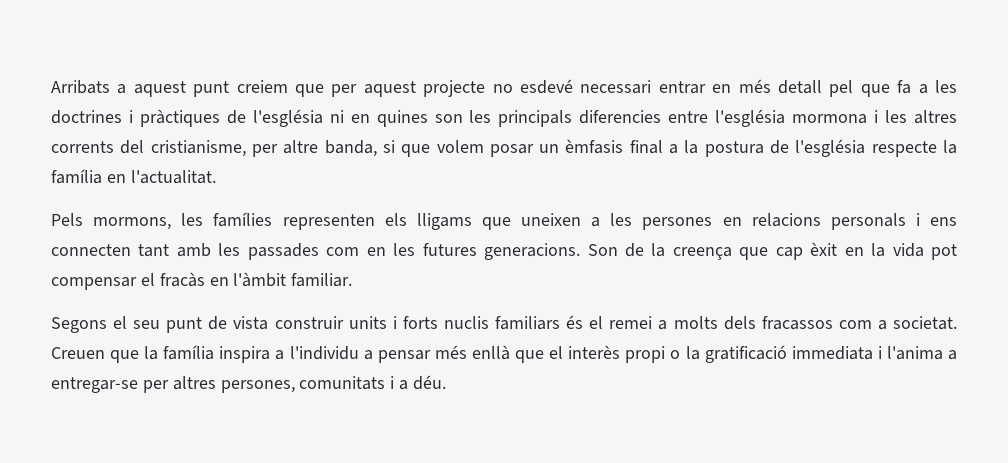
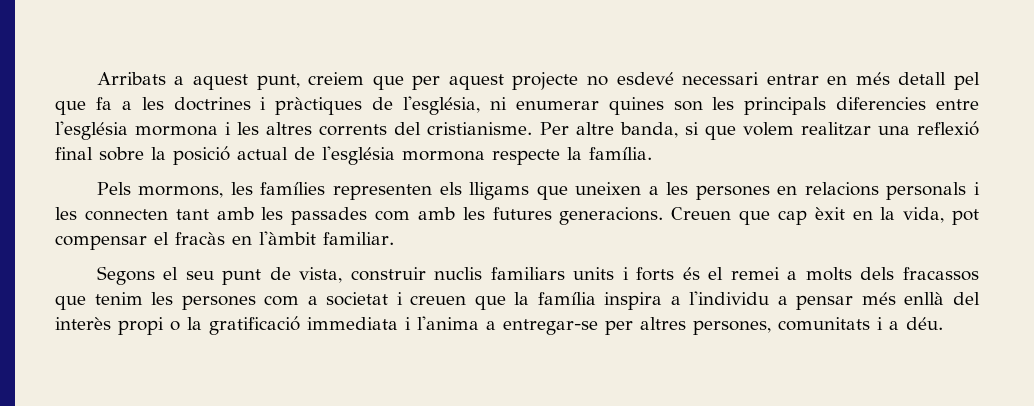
[193,81,230,97] punt -> [256,74,300,90] punt,
[252,109,370,127] l'església ni en -> [403,96,599,115] l'església, ni enumerar
[150,140,278,157] cristianisme, per -> [427,122,569,135] cristianisme. Per
[489,139,866,157] posar un èmfasis final a la postura de l'església -> [800,121,979,136] [55,146,485,165] realitzar una reflexió final sobre la posició actual de l'església mormona
[51,169,216,184] família en l'actualitat. -> [589,147,652,160] família.
[930,217,957,226] ens -> [55,207,77,220] les
[366,247,386,256] en -> [417,207,455,220] amb
[587,243,732,260] Son de la creença -> [671,207,732,220] Creuen
[892,243,924,257] vida -> [903,207,945,223] vida,
[233,316,344,330] vista construir -> [299,267,565,283] vista, construir nuclis familiars
[443,316,561,330] nuclis familiars -> (675, 274) none
[838,316,957,330] [51,347,105,359] com a societat. Creuen -> [55,292,467,310] que tenim les persones com a societat i creuen
[515,346,564,363] que el -> [952,292,980,305] del

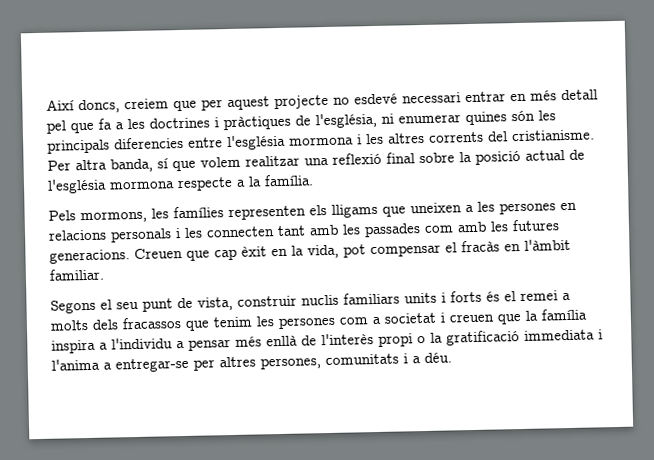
[96,72,300,90] Arribats a aquest punt, -> [46,99,120,114] Així doncs,
[673,101,703,111] son -> [511,110,535,122] són
[575,122,699,138] altre banda, si -> [75,158,168,173] altra banda, sí
(560, 157) none -> [236,179,246,187] a
[952,292,980,305] [55,317,111,330] del interès -> [301,333,374,346] de l'interès

